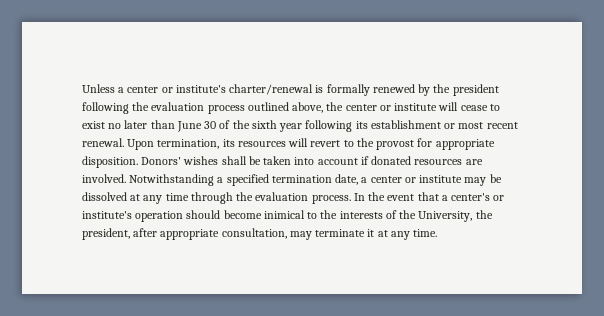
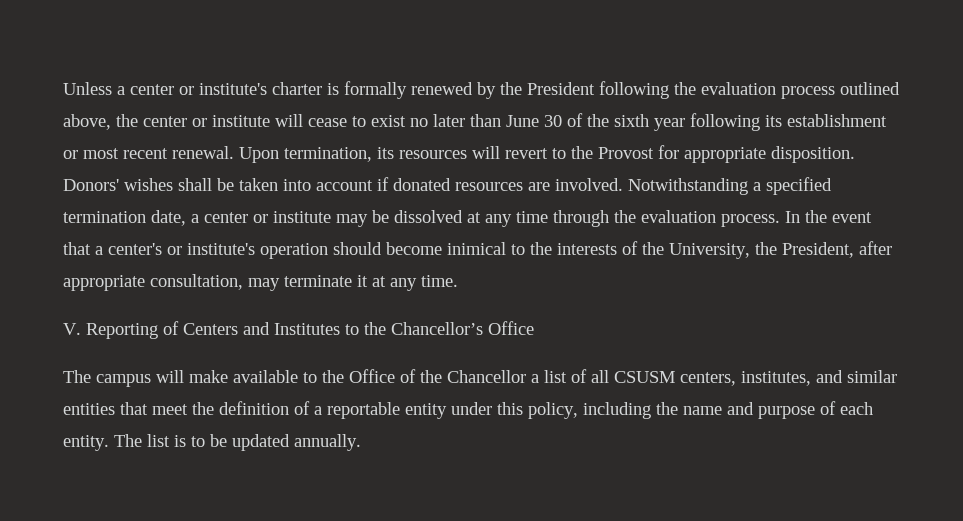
[229,84,314,95] charter/renewal -> [272,82,322,95] charter
[452,84,499,96] president -> [527,82,595,95] President
[376,140,415,150] provost -> [598,147,654,159] Provost
[82,228,130,240] president, -> [782,242,854,258] President,
(438, 233) none -> [63,321,534,339] [63,369,897,387] [63,401,873,419] [63,434,361,451] // V. Reporting of Centers and Institutes to the Chancellor’s Office // The campus will make available to the Office of the Chancellor a list of all CSUSM centers, institutes, and similar entities that meet the definition of a reportable entity under this policy, including the name and purpose of each entity. The list is to be updated annually.

